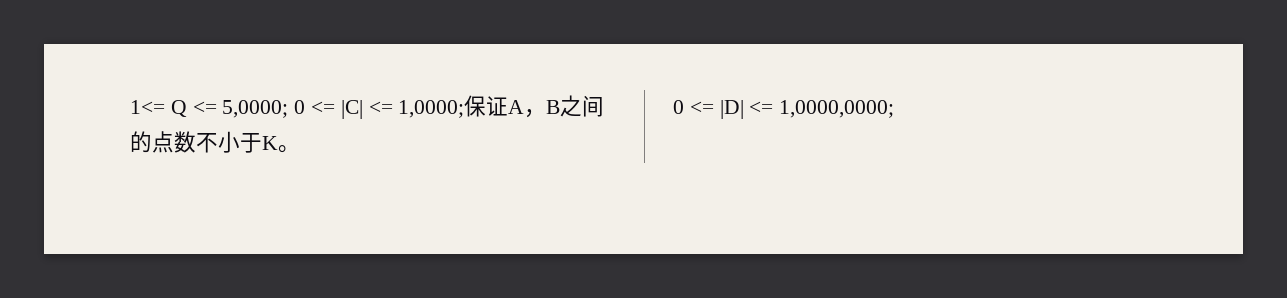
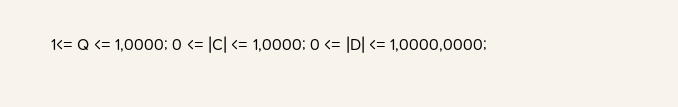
[222,100,289,118] 5,0000; -> [114,39,168,53] 1,0000;
[464,95,605,118] [130,131,300,153] 保证A，B之间的点数不小于K。 // -> (306, 46) none

